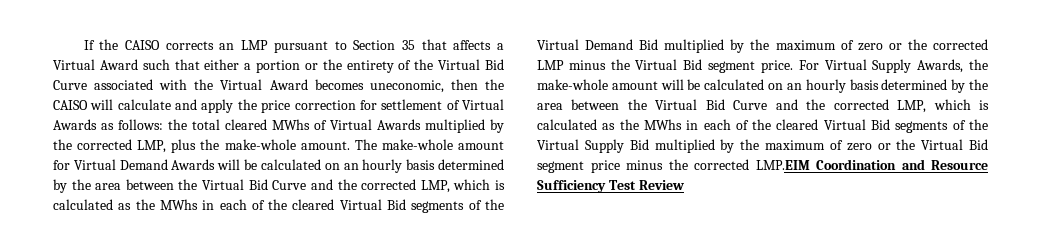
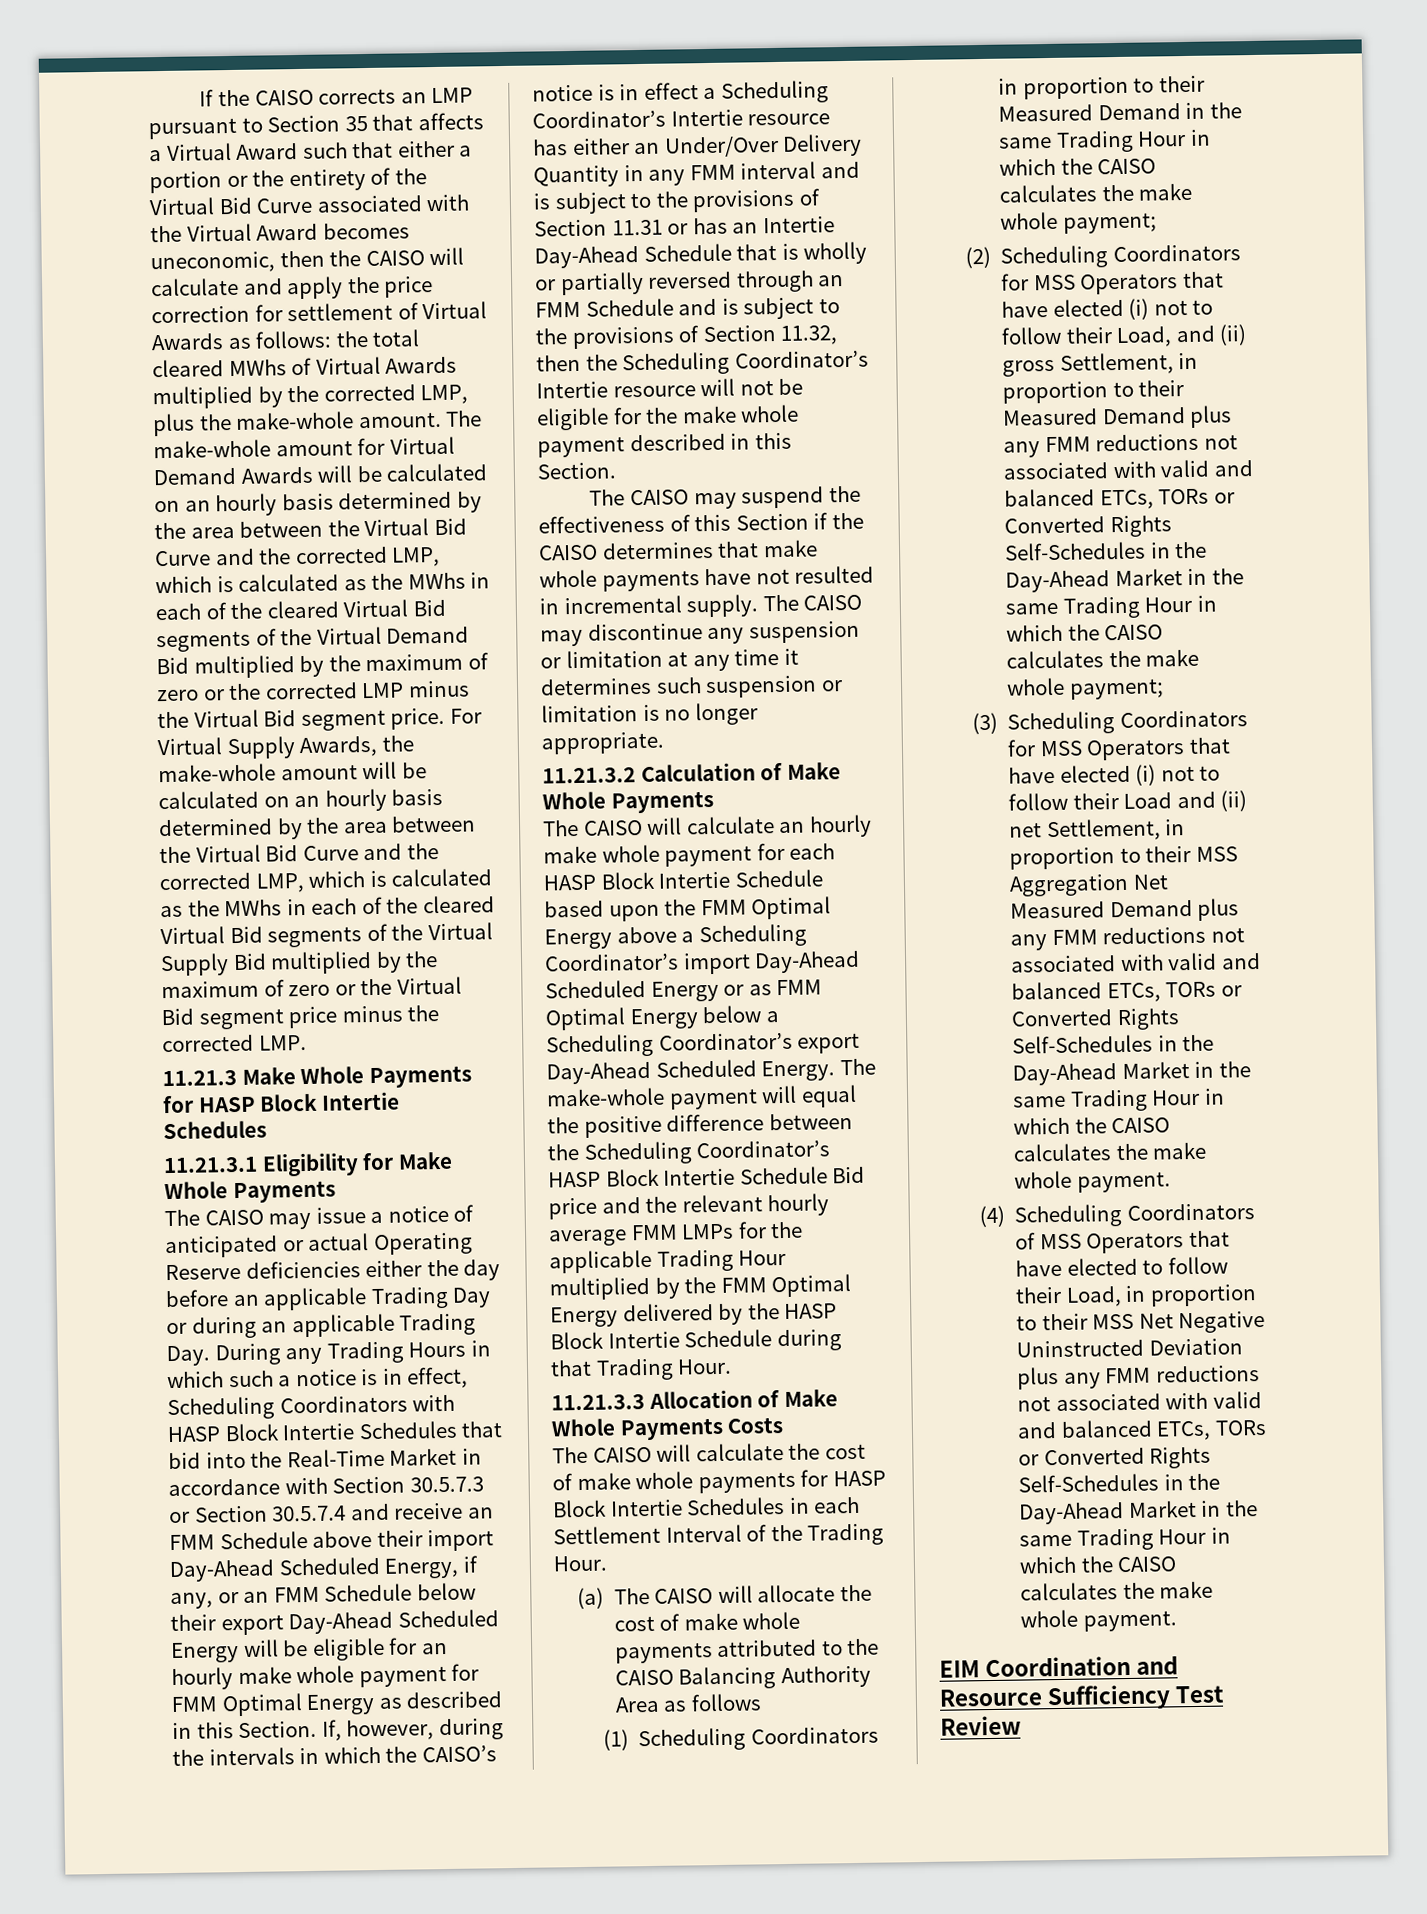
[755,160,810,170] LMP.EIM -> [258,1034,307,1051] [162,1065,472,1089] [162,1091,400,1114] [163,1120,267,1140] [163,1151,453,1177] [164,1180,336,1204] [164,1204,475,1230] [165,1232,473,1259] [165,1259,501,1281] [165,1286,492,1311] [166,1313,477,1339] [166,1340,491,1367] [167,1366,469,1389] [167,1394,456,1421] [167,1420,504,1443] [168,1447,482,1470] [168,1476,484,1497] [169,1502,494,1524] [169,1529,495,1552] [169,1555,478,1583] [170,1582,476,1610] [170,1609,499,1636] [170,1637,448,1664] [171,1663,480,1691] [171,1691,503,1717] [172,1718,504,1741] [172,1745,497,1767] [532,80,829,104] [532,109,831,129] [532,133,863,158] [533,161,860,188] [533,188,820,215] [534,216,835,237] [534,241,868,269] [535,270,845,296] [535,297,840,320] [535,325,839,350] [536,350,869,376] [536,378,804,399] [536,404,800,431] [537,432,792,458] [537,462,616,480] [589,485,861,510] [538,512,864,534] [538,539,818,561] [539,565,875,592] [539,594,863,618] [540,620,860,647] [540,648,799,672] [540,675,843,699] [541,702,758,726] [541,731,664,755] [542,762,841,784] [542,790,714,814] [542,814,872,838] [543,842,836,867] [543,869,823,891] [544,896,832,922] [544,923,807,950] [544,950,861,975] [545,979,823,1002] [545,1005,779,1031] [546,1032,861,1058] [546,1058,876,1085] [546,1084,857,1110] [547,1112,853,1138] [547,1140,831,1165] [548,1166,866,1188] [548,1193,830,1220] [548,1221,804,1247] [549,1249,787,1274] [549,1274,852,1301] [550,1303,838,1328] [550,1329,842,1352] [550,1358,733,1381] [551,1389,838,1411] [551,1417,784,1441] [552,1443,866,1464] [552,1469,886,1494] [552,1496,861,1518] [553,1523,885,1546] [553,1555,607,1572] [577,1584,872,1610] [613,1611,801,1632] [614,1638,880,1664] [614,1665,871,1690] [614,1693,762,1713] [602,1726,879,1752] [998,75,1205,100] [998,102,1242,122] [999,129,1211,153] [999,158,1157,176] [999,182,1193,203] [1000,211,1157,234] [964,244,1241,269] [1001,271,1224,295] [1001,298,1214,320] [1001,324,1248,348] [1002,352,1199,377] [1002,380,1185,404] [1003,405,1233,428] [1003,433,1238,458] [1003,459,1254,480] [1004,488,1235,510] [1004,515,1172,538] [1004,541,1208,561] [1005,568,1244,593] [1005,595,1217,619] [1006,624,1164,642] [1006,648,1200,669] [1006,677,1164,700] [971,710,1248,735] [1007,737,1231,761] [1008,764,1221,786] [1008,790,1248,812] [1009,818,1186,842] [1009,845,1238,870] [1009,873,1169,897] [1010,898,1240,921] [1010,926,1245,951] [1011,952,1261,973] [1011,981,1242,1003] [1011,1008,1180,1031] [1012,1034,1215,1054] [1012,1061,1251,1086] [1013,1088,1225,1112] [1013,1117,1171,1135] [1013,1141,1208,1162] [1014,1170,1171,1193] [978,1203,1255,1228] [1015,1230,1230,1254] [1015,1256,1228,1277] [1015,1284,1257,1307] [1016,1310,1266,1334] [1016,1338,1243,1358] [1017,1365,1260,1390] [1017,1391,1262,1412] [1017,1419,1267,1441] [1018,1446,1212,1469] [1018,1473,1221,1493] [1019,1499,1258,1525] [1019,1527,1231,1551] [1019,1556,1178,1574] [1020,1580,1214,1601] [1020,1609,1177,1632] [939,1660,980,1678] LMP. // 11.21.3 Make Whole Payments for HASP Block Intertie Schedules // 11.21.3.1 Eligibility for Make Whole Payments // The CAISO may issue a notice of anticipated or actual Operating Reserve deficiencies either the day before an applicable Trading Day or during an applicable Trading Day. During any Trading Hours in which such a notice is in effect, Scheduling Coordinators with HASP Block Intertie Schedules that bid into the Real-Time Market in accordance with Section 30.5.7.3 or Section 30.5.7.4 and receive an FMM Schedule above their import Day-Ahead Scheduled Energy, if any, or an FMM Schedule below their export Day-Ahead Scheduled Energy will be eligible for an hourly make whole payment for FMM Optimal Energy as described in this Section. If, however, during the intervals in which the CAISO’s notice is in effect a Scheduling Coordinator’s Intertie resource has either an Under/Over Delivery Quantity in any FMM interval and is subject to the provisions of Section 11.31 or has an Intertie Day-Ahead Schedule that is wholly or partially reversed through an FMM Schedule and is subject to the provisions of Section 11.32, then the Scheduling Coordinator’s Intertie resource will not be eligible for the make whole payment described in this Section. // The CAISO may suspend the effectiveness of this Section if the CAISO determines that make whole payments have not resulted in incremental supply. The CAISO may discontinue any suspension or limitation at any time it determines such suspension or limitation is no longer appropriate. // 11.21.3.2 Calculation of Make Whole Payments // The CAISO will calculate an hourly make whole payment for each HASP Block Intertie Schedule based upon the FMM Optimal Energy above a Scheduling Coordinator’s import Day-Ahead Scheduled Energy or as FMM Optimal Energy below a Scheduling Coordinator’s export Day-Ahead Scheduled Energy. The make-whole payment will equal the positive difference between the Scheduling Coordinator’s HASP Block Intertie Schedule Bid price and the relevant hourly average FMM LMPs for the applicable Trading Hour multiplied by the FMM Optimal Energy delivered by the HASP Block Intertie Schedule during that Trading Hour. // 11.21.3.3 Allocation of Make Whole Payments Costs // The CAISO will calculate the cost of make whole payments for HASP Block Intertie Schedules in each Settlement Interval of the Trading Hour. // (a) The CAISO will allocate the cost of make whole payments attributed to the CAISO Balancing Authority Area as follows // (1) Scheduling Coordinators in proportion to their Measured Demand in the same Trading Hour in which the CAISO calculates the make whole payment; // (2) Scheduling Coordinators for MSS Operators that have elected (i) not to follow their Load, and (ii) gross Settlement, in proportion to their Measured Demand plus any FMM reductions not associated with valid and balanced ETCs, TORs or Converted Rights Self-Schedules in the Day-Ahead Market in the same Trading Hour in which the CAISO calculates the make whole payment; // (3) Scheduling Coordinators for MSS Operators that have elected (i) not to follow their Load and (ii) net Settlement, in proportion to their MSS Aggregation Net Measured Demand plus any FMM reductions not associated with valid and balanced ETCs, TORs or Converted Rights Self-Schedules in the Day-Ahead Market in the same Trading Hour in which the CAISO calculates the make whole payment. // (4) Scheduling Coordinators of MSS Operators that have elected to follow their Load, in proportion to their MSS Net Negative Uninstructed Deviation plus any FMM reductions not associated with valid and balanced ETCs, TORs or Converted Rights Self-Schedules in the Day-Ahead Market in the same Trading Hour in which the CAISO calculates the make whole payment. // EIM

